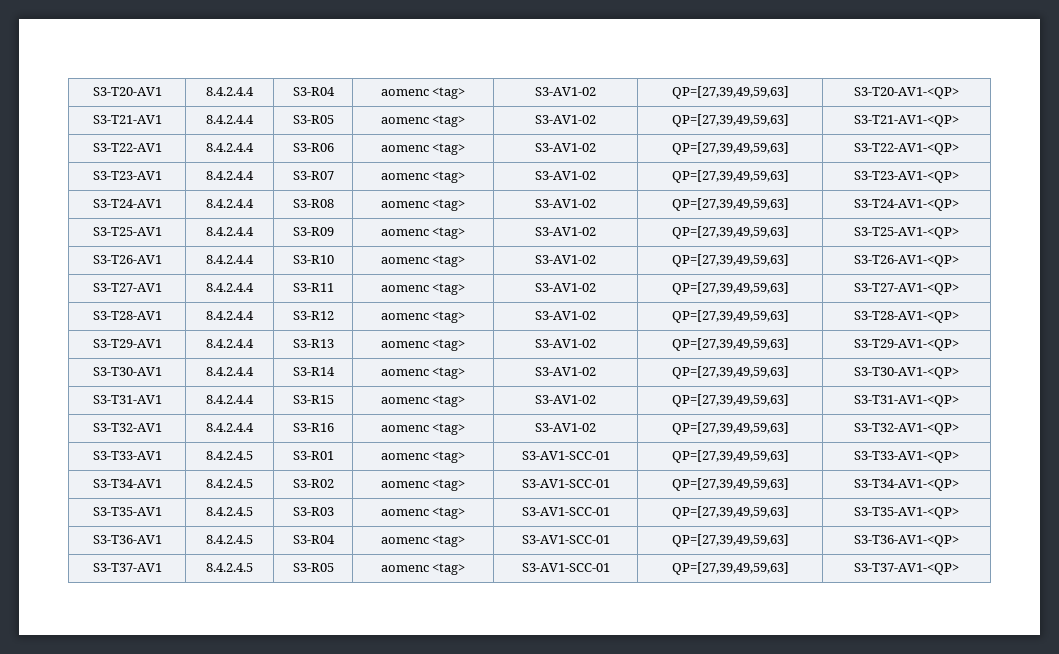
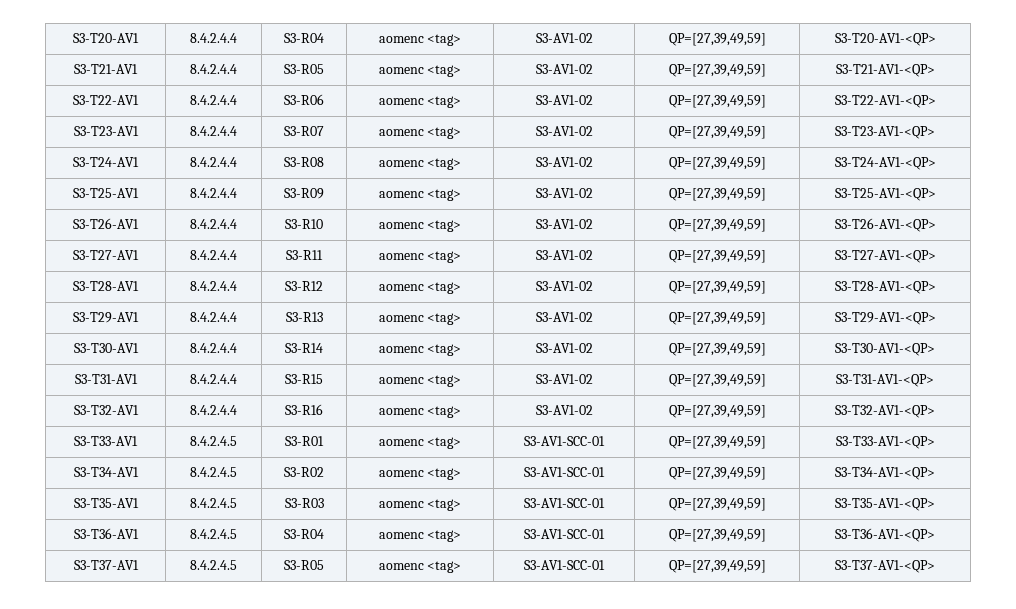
[671,86,789,99] QP=[27,39,49,59,63] -> [668,33,766,46] QP=[27,39,49,59]
[671,114,789,127] QP=[27,39,49,59,63] -> [668,64,766,77] QP=[27,39,49,59]
[671,142,789,155] QP=[27,39,49,59,63] -> [668,95,766,108] QP=[27,39,49,59]
[671,170,789,183] QP=[27,39,49,59,63] -> [668,126,766,139] QP=[27,39,49,59]
[671,198,789,211] QP=[27,39,49,59,63] -> [668,157,766,170] QP=[27,39,49,59]
[671,226,789,239] QP=[27,39,49,59,63] -> [668,188,766,201] QP=[27,39,49,59]
[671,254,789,267] QP=[27,39,49,59,63] -> [668,219,766,232] QP=[27,39,49,59]
[671,282,789,295] QP=[27,39,49,59,63] -> [668,250,766,263] QP=[27,39,49,59]
[671,310,789,323] QP=[27,39,49,59,63] -> [668,281,766,294] QP=[27,39,49,59]
[671,338,789,351] QP=[27,39,49,59,63] -> [668,312,766,325] QP=[27,39,49,59]
[671,366,789,379] QP=[27,39,49,59,63] -> [668,343,766,356] QP=[27,39,49,59]
[671,394,789,407] QP=[27,39,49,59,63] -> [668,374,766,387] QP=[27,39,49,59]
[671,422,789,435] QP=[27,39,49,59,63] -> [668,405,766,418] QP=[27,39,49,59]
[671,450,789,463] QP=[27,39,49,59,63] -> [668,436,766,449] QP=[27,39,49,59]
[671,478,789,491] QP=[27,39,49,59,63] -> [668,467,766,480] QP=[27,39,49,59]
[671,506,789,519] QP=[27,39,49,59,63] -> [668,498,766,511] QP=[27,39,49,59]
[671,534,789,547] QP=[27,39,49,59,63] -> [668,529,766,542] QP=[27,39,49,59]
[671,562,789,575] QP=[27,39,49,59,63] -> [668,560,766,573] QP=[27,39,49,59]

